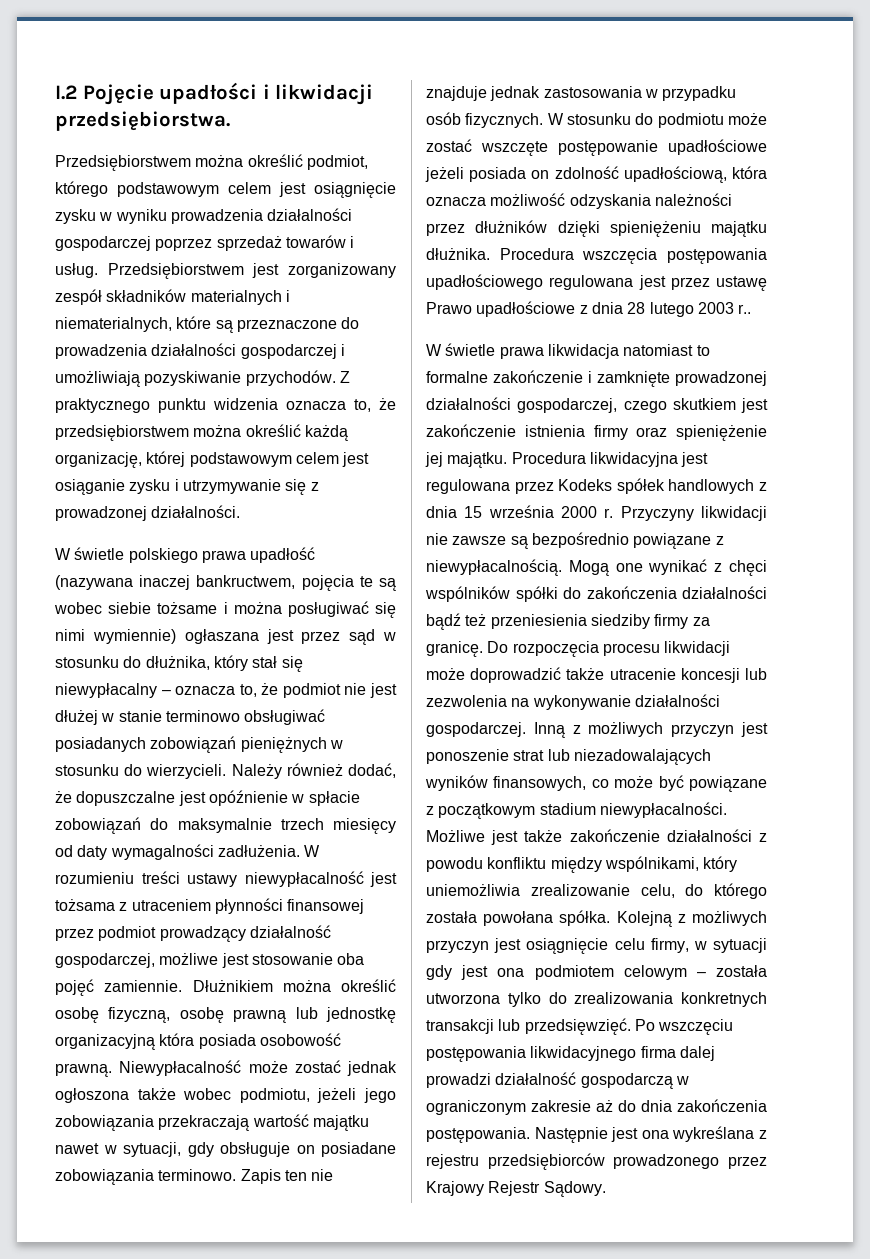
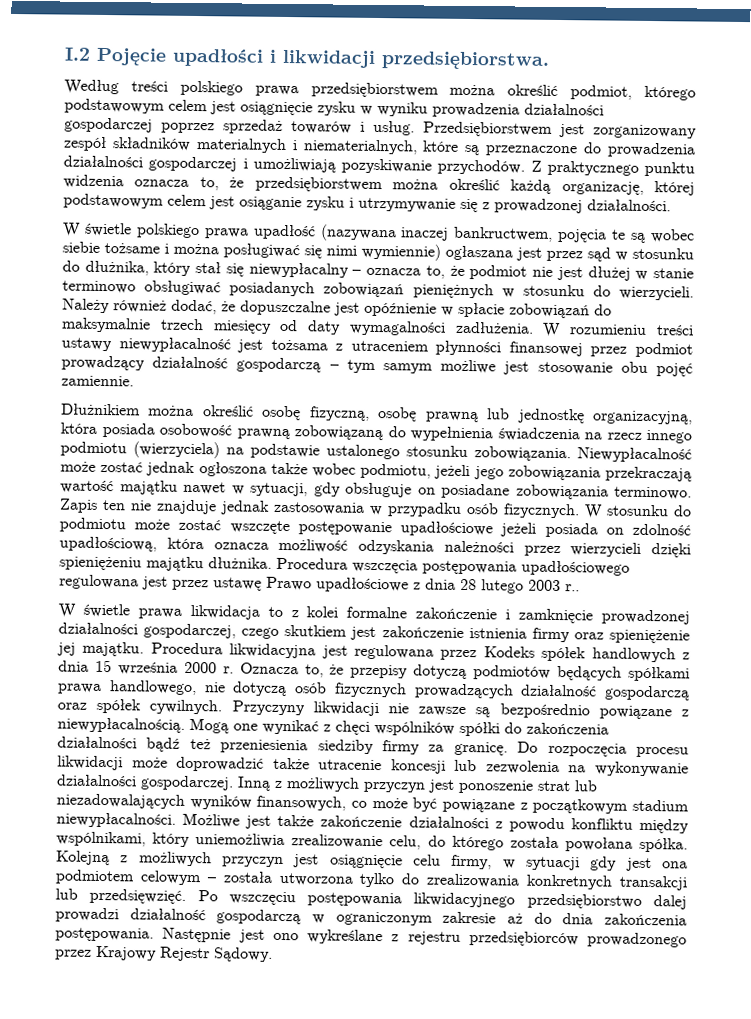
[55,155,191,171] Przedsiębiorstwem -> [64,79,439,98] Według treści polskiego prawa przedsiębiorstwem
[55,953,155,968] gospodarczej, -> [236,357,433,374] gospodarczą – tym samym
[337,953,365,965] oba -> [620,361,648,373] obu
(183, 986) none -> (134, 381) //
[55,1034,155,1050] organizacyjną -> [592,410,694,425] organizacyjną,
[55,1063,112,1077] prawną. -> [236,425,692,444] [60,441,571,462] prawną zobowiązaną do wypełnienia świadczenia na rzecz innego podmiotu (wierzyciela) na podstawie ustalonego stosunku zobowiązania.
[475,220,548,233] dłużników -> [570,542,642,557] wierzycieli
[623,344,710,356] natomiast to -> [267,606,339,618] to z kolei
[597,371,670,387] zamknięte -> [518,608,594,624] zamknięcie
(614, 513) none -> [239,662,691,682] [57,680,690,701] [57,698,223,715] Oznacza to, że przepisy dotyczą podmiotów będących spółkami prawa handlowego, nie dotyczą osób fizycznych prowadzących działalność gospodarczą oraz spółek cywilnych.
[640,1046,676,1058] firma -> [526,893,642,909] przedsiębiorstwo
[641,1126,755,1142] ona wykreślana -> [272,929,383,945] ono wykreślane

